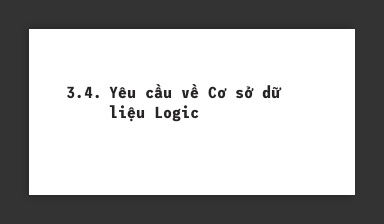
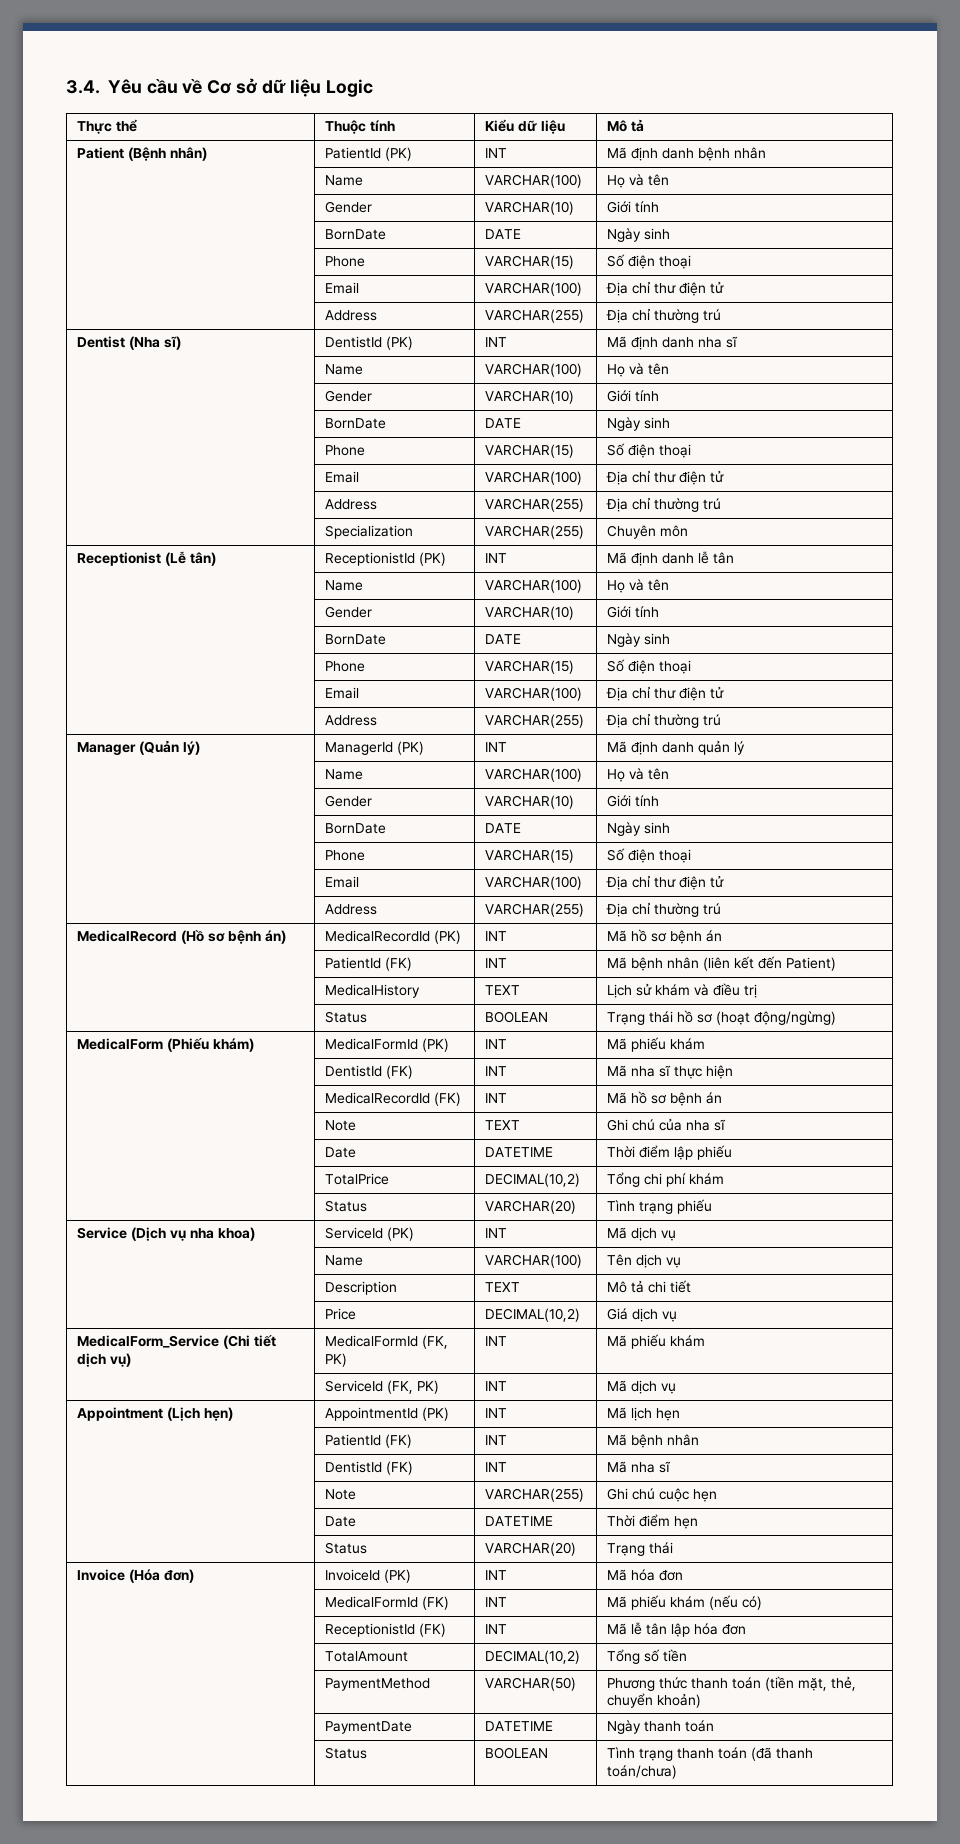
(200, 113) none -> [77,119,138,134] [325,120,396,134] [485,119,566,134] [607,119,645,132] [77,147,208,161] [325,147,413,161] [485,148,508,158] [607,147,767,161] [325,175,364,186] [485,174,583,188] [607,174,670,188] [325,201,373,213] [485,201,575,215] [607,201,660,213] [325,229,387,240] [485,229,522,239] [607,228,671,242] [325,256,366,267] [485,255,575,269] [607,254,692,269] [325,282,360,294] [485,282,583,296] [606,281,725,296] [325,310,378,321] [485,309,585,323] [606,308,722,323] [77,336,182,350] [325,336,414,350] [485,337,508,347] [607,336,739,350] [325,364,364,375] [485,363,583,377] [607,363,670,377] [325,390,373,402] [485,390,575,404] [607,390,660,402] [325,418,387,429] [485,418,522,428] [607,417,671,431] [325,445,366,456] [485,444,575,458] [607,443,692,458] [325,471,360,483] [485,471,583,485] [606,470,725,485] [325,499,378,510] [485,498,585,512] [606,497,722,512] [325,525,414,539] [485,525,585,539] [607,525,689,539] [77,551,217,566] [325,552,447,566] [485,553,508,563] [607,551,735,566] [325,580,364,591] [485,579,583,593] [607,579,670,593] [325,606,373,618] [485,606,575,620] [607,606,660,618] [325,634,387,645] [485,634,522,644] [607,633,671,647] [325,661,366,672] [485,660,575,674] [607,659,692,674] [325,687,360,699] [485,687,583,701] [606,686,725,701] [325,715,378,726] [485,714,585,728] [606,713,722,728] [77,740,201,755] [325,741,425,755] [485,742,508,752] [607,740,746,755] [325,769,364,780] [485,768,583,782] [607,768,670,782] [325,795,373,807] [485,795,575,809] [607,795,660,807] [325,823,387,834] [485,823,522,833] [607,822,671,836] [325,850,366,861] [485,849,575,863] [607,848,692,863] [325,876,360,888] [485,876,583,890] [606,875,725,890] [325,904,378,915] [485,903,585,917] [606,902,722,917] [77,930,287,944] [325,930,462,944] [485,931,508,941] [607,929,723,944] [325,957,413,971] [485,958,508,968] [607,956,837,971] [325,984,421,998] [485,985,521,995] [607,983,758,998] [325,1011,368,1023] [485,1011,549,1023] [607,1010,837,1025] [77,1038,255,1052] [325,1038,450,1052] [485,1039,508,1049] [607,1037,706,1052] [325,1065,414,1079] [485,1066,508,1076] [607,1065,734,1079] [325,1092,462,1106] [485,1093,508,1103] [607,1091,723,1106] [325,1120,357,1131] [485,1120,521,1130] [607,1118,727,1131] [325,1147,357,1158] [485,1147,554,1157] [607,1145,733,1160] [325,1173,390,1185] [485,1173,581,1187] [607,1172,725,1187] [325,1200,368,1212] [485,1200,577,1214] [607,1199,713,1214] [77,1227,256,1241] [325,1227,415,1241] [485,1228,508,1238] [607,1227,677,1241] [325,1255,364,1266] [485,1254,583,1268] [607,1254,682,1268] [325,1281,398,1295] [485,1282,521,1292] [607,1280,692,1293] [325,1308,357,1320] [485,1308,581,1322] [607,1308,678,1322] [77,1335,277,1349] [77,1353,132,1367] [325,1335,449,1349] [325,1353,348,1367] [485,1336,508,1346] [607,1334,706,1349] [325,1380,440,1394] [485,1381,508,1391] [607,1380,677,1394] [77,1407,234,1421] [325,1407,450,1421] [485,1408,508,1418] [607,1407,681,1421] [325,1434,413,1448] [485,1435,508,1445] [607,1434,700,1448] [325,1461,414,1475] [485,1462,508,1472] [607,1461,672,1473] [325,1489,357,1500] [485,1488,585,1502] [607,1488,718,1502] [325,1516,357,1527] [485,1516,554,1526] [607,1514,699,1529] [325,1542,368,1554] [485,1542,577,1556] [607,1542,674,1556] [77,1569,195,1583] [325,1569,412,1583] [485,1570,508,1580] [607,1569,684,1581] [325,1596,450,1610] [485,1597,508,1607] [607,1595,763,1610] [325,1623,447,1637] [485,1624,508,1634] [607,1622,747,1637] [325,1651,409,1662] [485,1650,581,1664] [607,1649,688,1664] [325,1678,431,1691] [485,1677,577,1691] [607,1676,857,1691] [607,1693,702,1708] [325,1721,413,1734] [485,1721,554,1731] [607,1720,715,1734] [325,1747,368,1759] [485,1747,549,1759] [607,1747,814,1761] [607,1765,678,1779] // Thực thể | Thuộc tính | Kiểu dữ liệu | Mô tả // Patient (Bệnh nhân) | PatientId (PK) | INT | Mã định danh bệnh nhân // | Name | VARCHAR(100) | Họ và tên // | Gender | VARCHAR(10) | Giới tính // | BornDate | DATE | Ngày sinh // | Phone | VARCHAR(15) | Số điện thoại // | Email | VARCHAR(100) | Địa chỉ thư điện tử // | Address | VARCHAR(255) | Địa chỉ thường trú // Dentist (Nha sĩ) | DentistId (PK) | INT | Mã định danh nha sĩ // | Name | VARCHAR(100) | Họ và tên // | Gender | VARCHAR(10) | Giới tính // | BornDate | DATE | Ngày sinh // | Phone | VARCHAR(15) | Số điện thoại // | Email | VARCHAR(100) | Địa chỉ thư điện tử // | Address | VARCHAR(255) | Địa chỉ thường trú // | Specialization | VARCHAR(255) | Chuyên môn // Receptionist (Lễ tân) | ReceptionistId (PK) | INT | Mã định danh lễ tân // | Name | VARCHAR(100) | Họ và tên // | Gender | VARCHAR(10) | Giới tính // | BornDate | DATE | Ngày sinh // | Phone | VARCHAR(15) | Số điện thoại // | Email | VARCHAR(100) | Địa chỉ thư điện tử // | Address | VARCHAR(255) | Địa chỉ thường trú // Manager (Quản lý) | ManagerId (PK) | INT | Mã định danh quản lý // | Name | VARCHAR(100) | Họ và tên // | Gender | VARCHAR(10) | Giới tính // | BornDate | DATE | Ngày sinh // | Phone | VARCHAR(15) | Số điện thoại // | Email | VARCHAR(100) | Địa chỉ thư điện tử // | Address | VARCHAR(255) | Địa chỉ thường trú // MedicalRecord (Hồ sơ bệnh án) | MedicalRecordId (PK) | INT | Mã hồ sơ bệnh án // | PatientId (FK) | INT | Mã bệnh nhân (liên kết đến Patient) // | MedicalHistory | TEXT | Lịch sử khám và điều trị // | Status | BOOLEAN | Trạng thái hồ sơ (hoạt động/ngừng) // MedicalForm (Phiếu khám) | MedicalFormId (PK) | INT | Mã phiếu khám // | DentistId (FK) | INT | Mã nha sĩ thực hiện // | MedicalRecordId (FK) | INT | Mã hồ sơ bệnh án // | Note | TEXT | Ghi chú của nha sĩ // | Date | DATETIME | Thời điểm lập phiếu // | TotalPrice | DECIMAL(10,2) | Tổng chi phí khám // | Status | VARCHAR(20) | Tình trạng phiếu // Service (Dịch vụ nha khoa) | ServiceId (PK) | INT | Mã dịch vụ // | Name | VARCHAR(100) | Tên dịch vụ // | Description | TEXT | Mô tả chi tiết // | Price | DECIMAL(10,2) | Giá dịch vụ // MedicalForm_Service (Chi tiết dịch vụ) | MedicalFormId (FK, PK) | INT | Mã phiếu khám // | ServiceId (FK, PK) | INT | Mã dịch vụ // Appointment (Lịch hẹn) | AppointmentId (PK) | INT | Mã lịch hẹn // | PatientId (FK) | INT | Mã bệnh nhân // | DentistId (FK) | INT | Mã nha sĩ // | Note | VARCHAR(255) | Ghi chú cuộc hẹn // | Date | DATETIME | Thời điểm hẹn // | Status | VARCHAR(20) | Trạng thái // Invoice (Hóa đơn) | InvoiceId (PK) | INT | Mã hóa đơn // | MedicalFormId (FK) | INT | Mã phiếu khám (nếu có) // | ReceptionistId (FK) | INT | Mã lễ tân lập hóa đơn // | TotalAmount | DECIMAL(10,2) | Tổng số tiền // | PaymentMethod | VARCHAR(50) | Phương thức thanh toán (tiền mặt, thẻ, chuyển khoản) // | PaymentDate | DATETIME | Ngày thanh toán // | Status | BOOLEAN | Tình trạng thanh toán (đã thanh toán/chưa)

